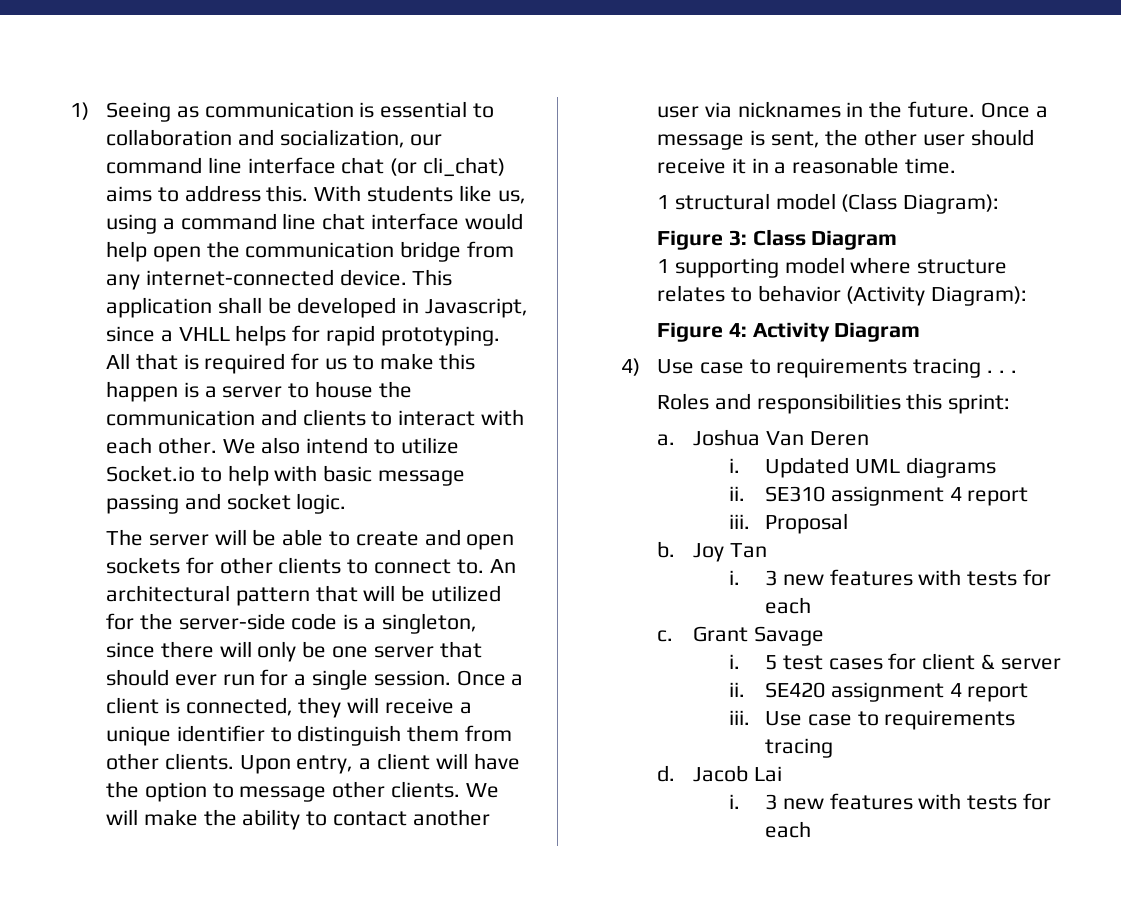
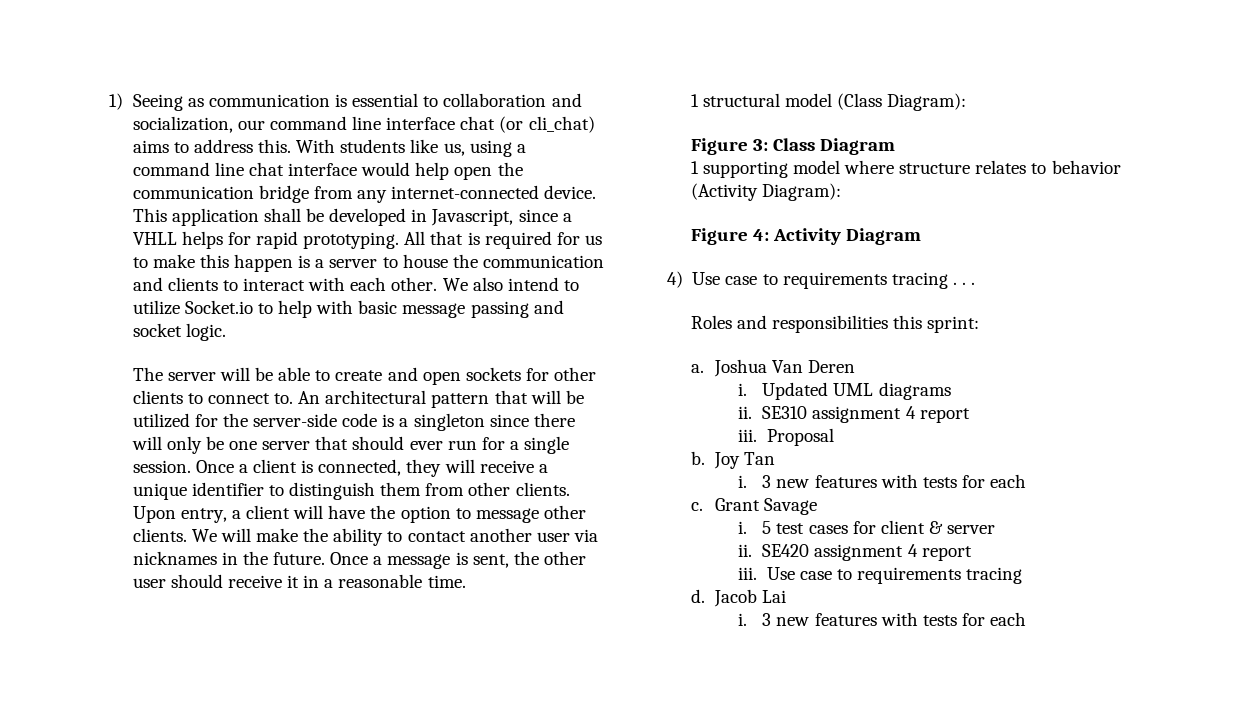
[381,613,477,634] singleton, -> [413,413,485,431] singleton

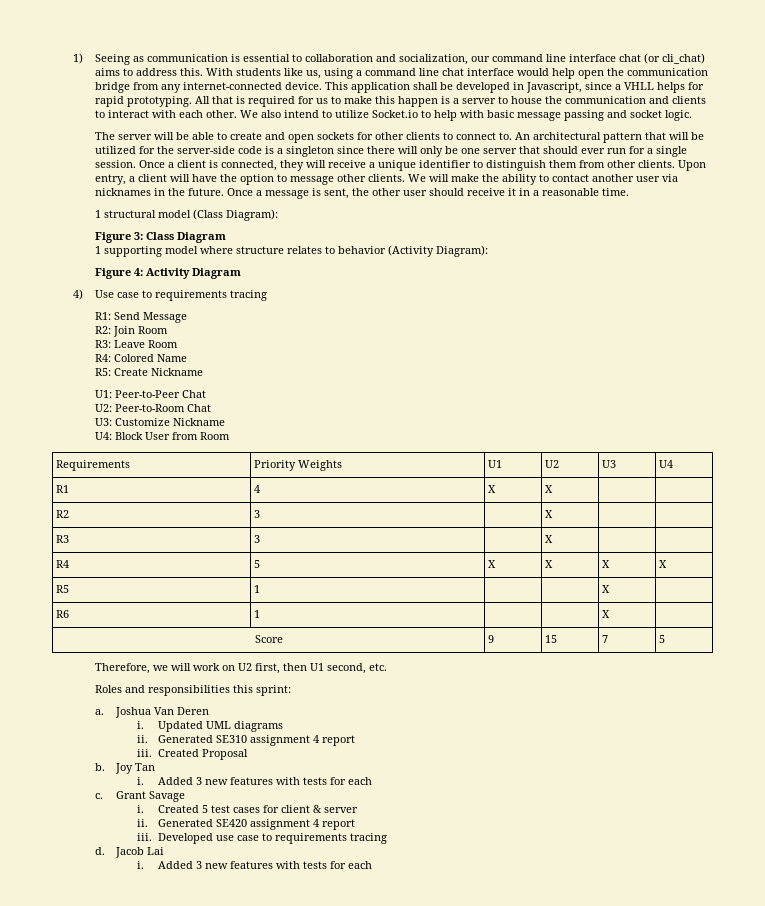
[953,282,976,285] . . . -> [94,312,187,323] [94,326,168,337] [94,340,178,348] [94,354,187,362] [94,368,203,376] [94,390,206,398] [94,404,211,412] [94,418,225,426] [94,432,230,440] [56,460,131,471] [254,460,343,471] [488,460,503,468] [545,460,560,468] [602,460,617,468] [659,460,674,468] [56,485,70,493] [254,485,261,493] [488,485,497,493] [545,485,554,493] [56,510,70,518] [254,510,261,518] [545,510,554,518] [56,535,70,543] [254,535,261,543] [545,535,554,543] [56,560,70,568] [254,560,261,568] [488,560,497,568] [545,560,554,568] [602,560,611,568] [659,560,668,568] [56,585,70,593] [254,585,261,593] [602,585,611,593] [56,610,70,618] [254,610,261,618] [602,610,611,618] [254,635,283,643] [488,635,495,643] [545,635,558,643] [602,635,609,643] [659,635,666,643] [94,663,387,674] // R1: Send Message // R2: Join Room // R3: Leave Room // R4: Colored Name // R5: Create Nickname // U1: Peer-to-Peer Chat // U2: Peer-to-Room Chat // U3: Customize Nickname // U4: Block User from Room // Requirements | Priority Weights | U1 | U2 | U3 | U4 // R1 | 4 | X | X | | // R2 | 3 | | X | | // R3 | 3 | | X | | // R4 | 5 | X | X | X | X // R5 | 1 | | | X | // R6 | 1 | | | X | // Score | 9 | 15 | 7 | 5 // Therefore, we will work on U2 first, then U1 second, etc.
(753, 412) none -> [158,735,214,743] Generated
(758, 435) none -> [158,749,200,757] Created
(748, 481) none -> [158,777,194,785] Added
(748, 527) none -> [158,805,200,813] Created
(753, 550) none -> [158,819,214,827] Generated
[766,567,795,580] Use -> [158,833,235,844] Developed use
(748, 619) none -> [158,861,194,869] Added

